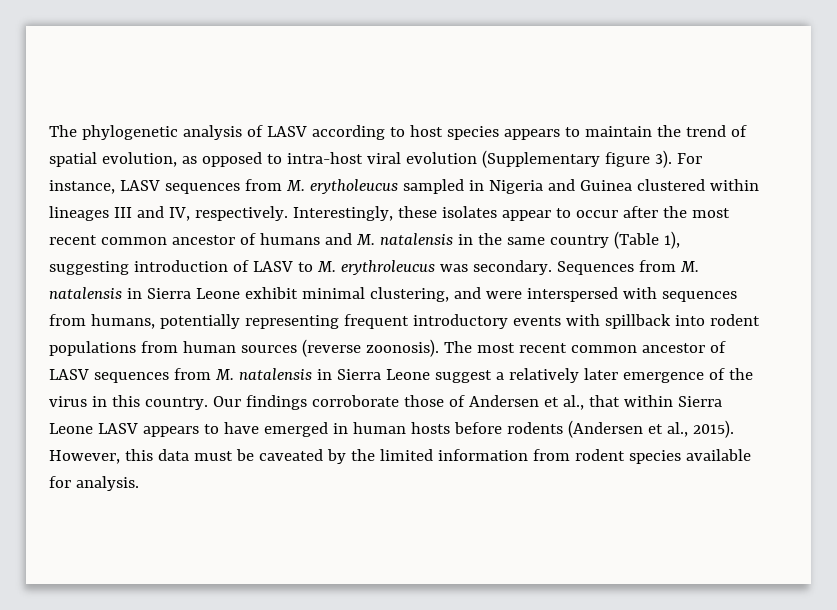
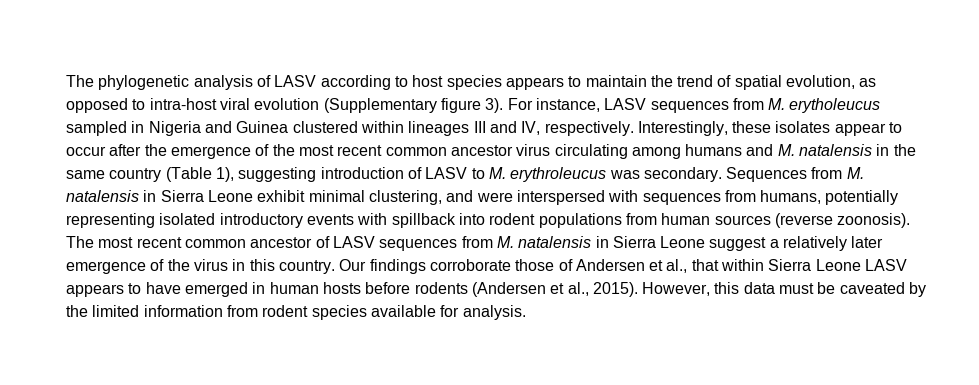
[691,208,730,218] [49,233,256,245] most recent common ancestor of -> [170,144,681,159] emergence of the most recent common ancestor virus circulating among
[343,314,409,329] frequent -> [159,213,216,225] isolated

